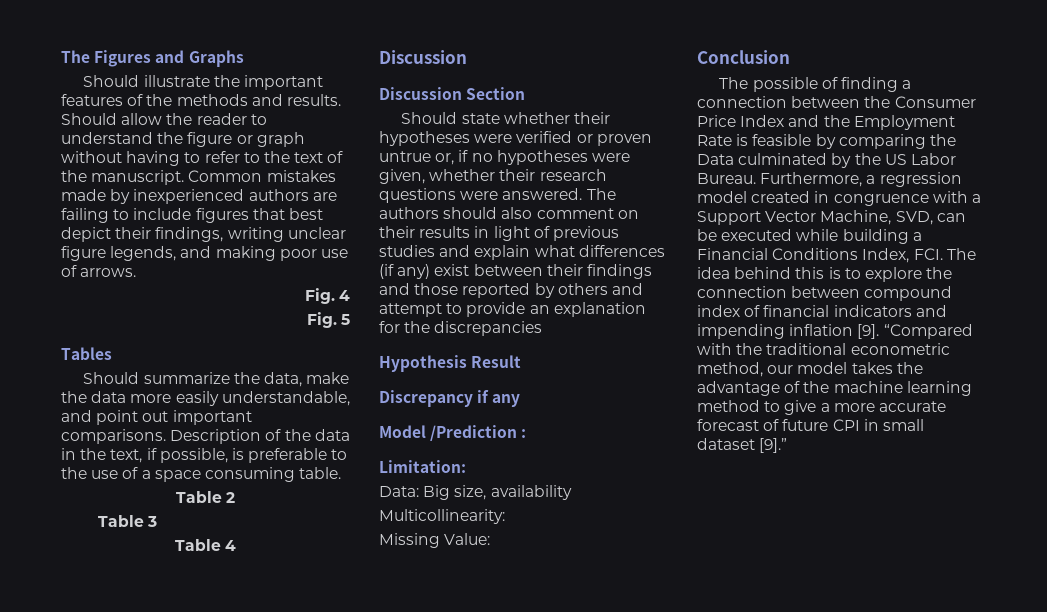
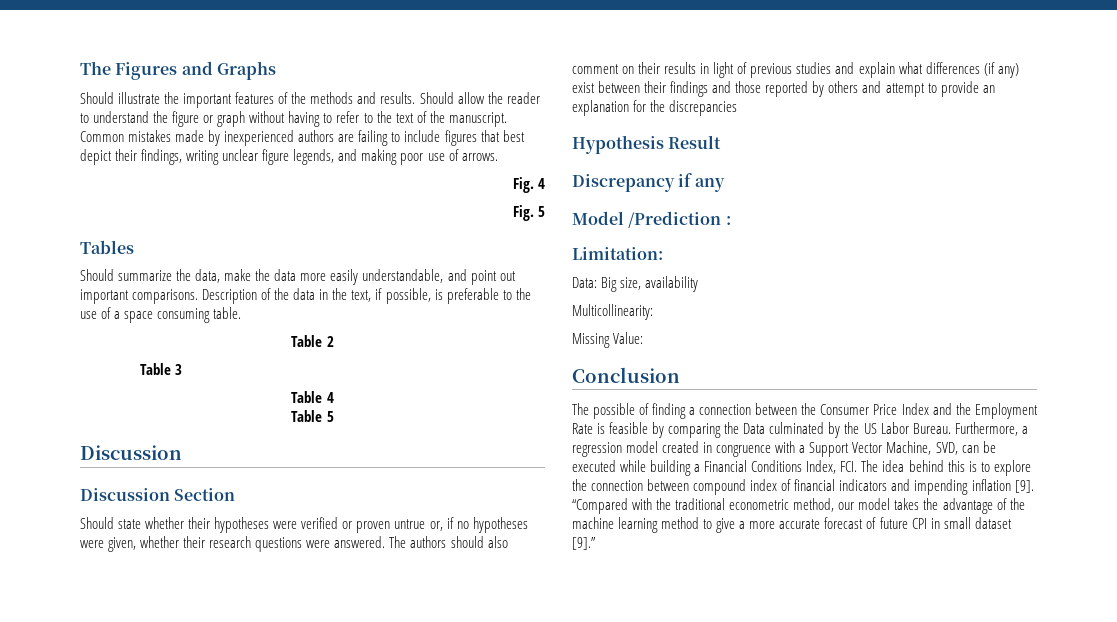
(237, 545) none -> [291,410,334,422] // Table 5

